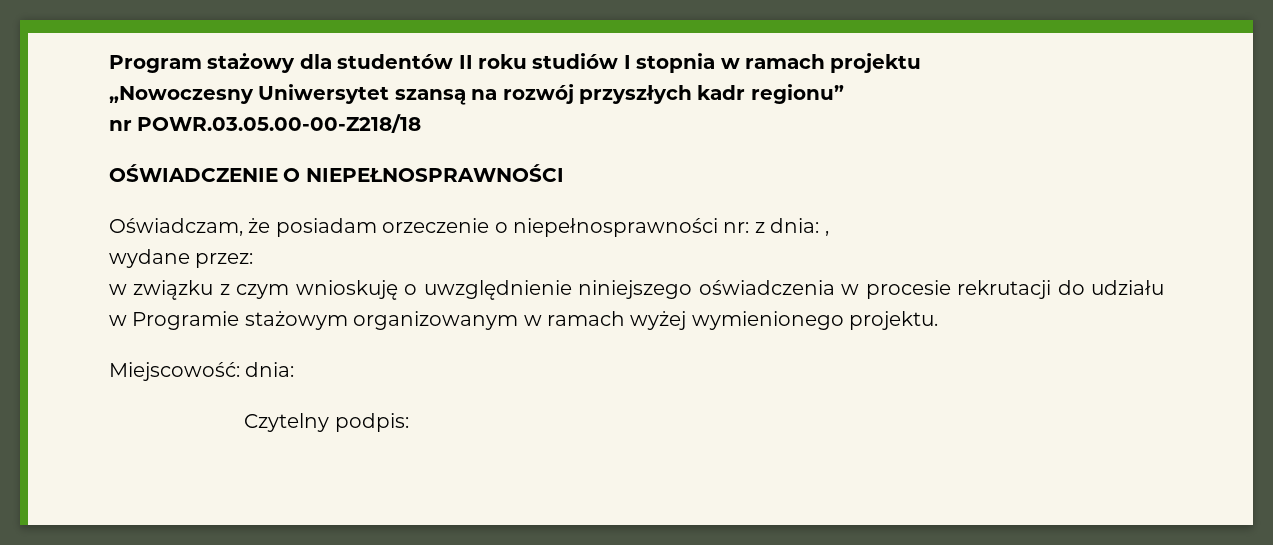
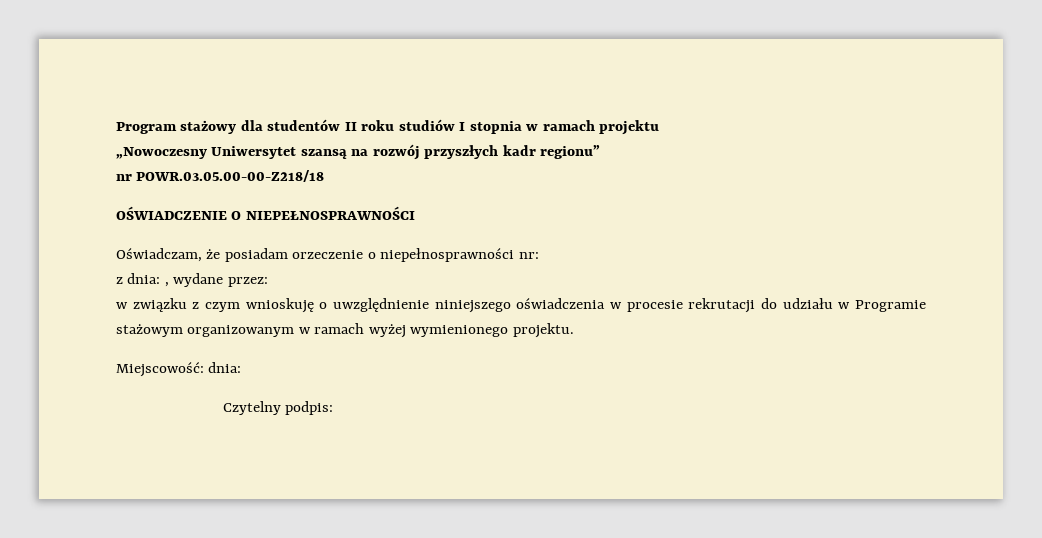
(750, 227) none -> (539, 255) //
(829, 233) // -> (169, 284) none

